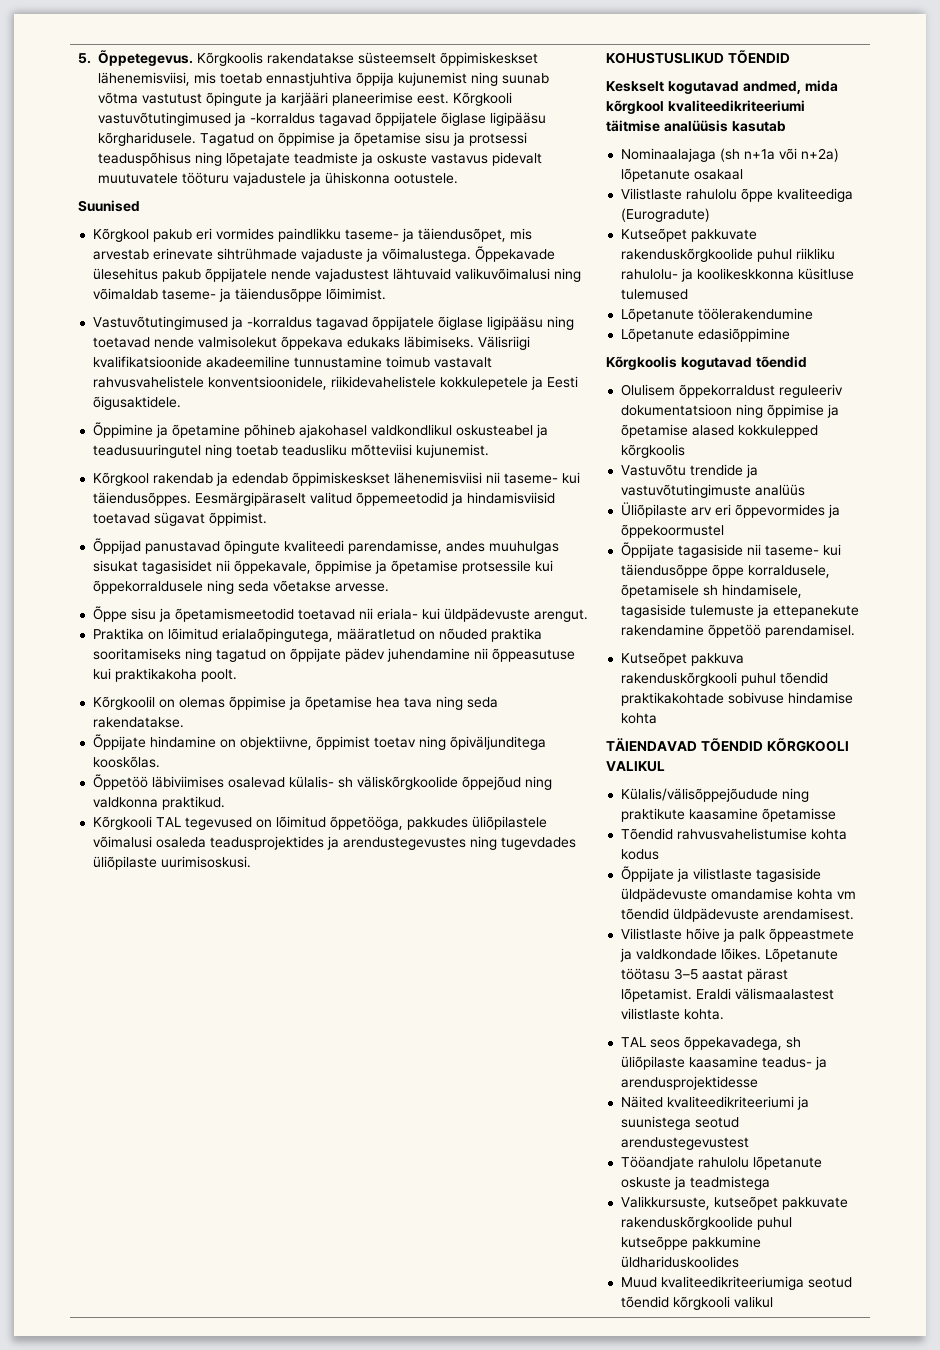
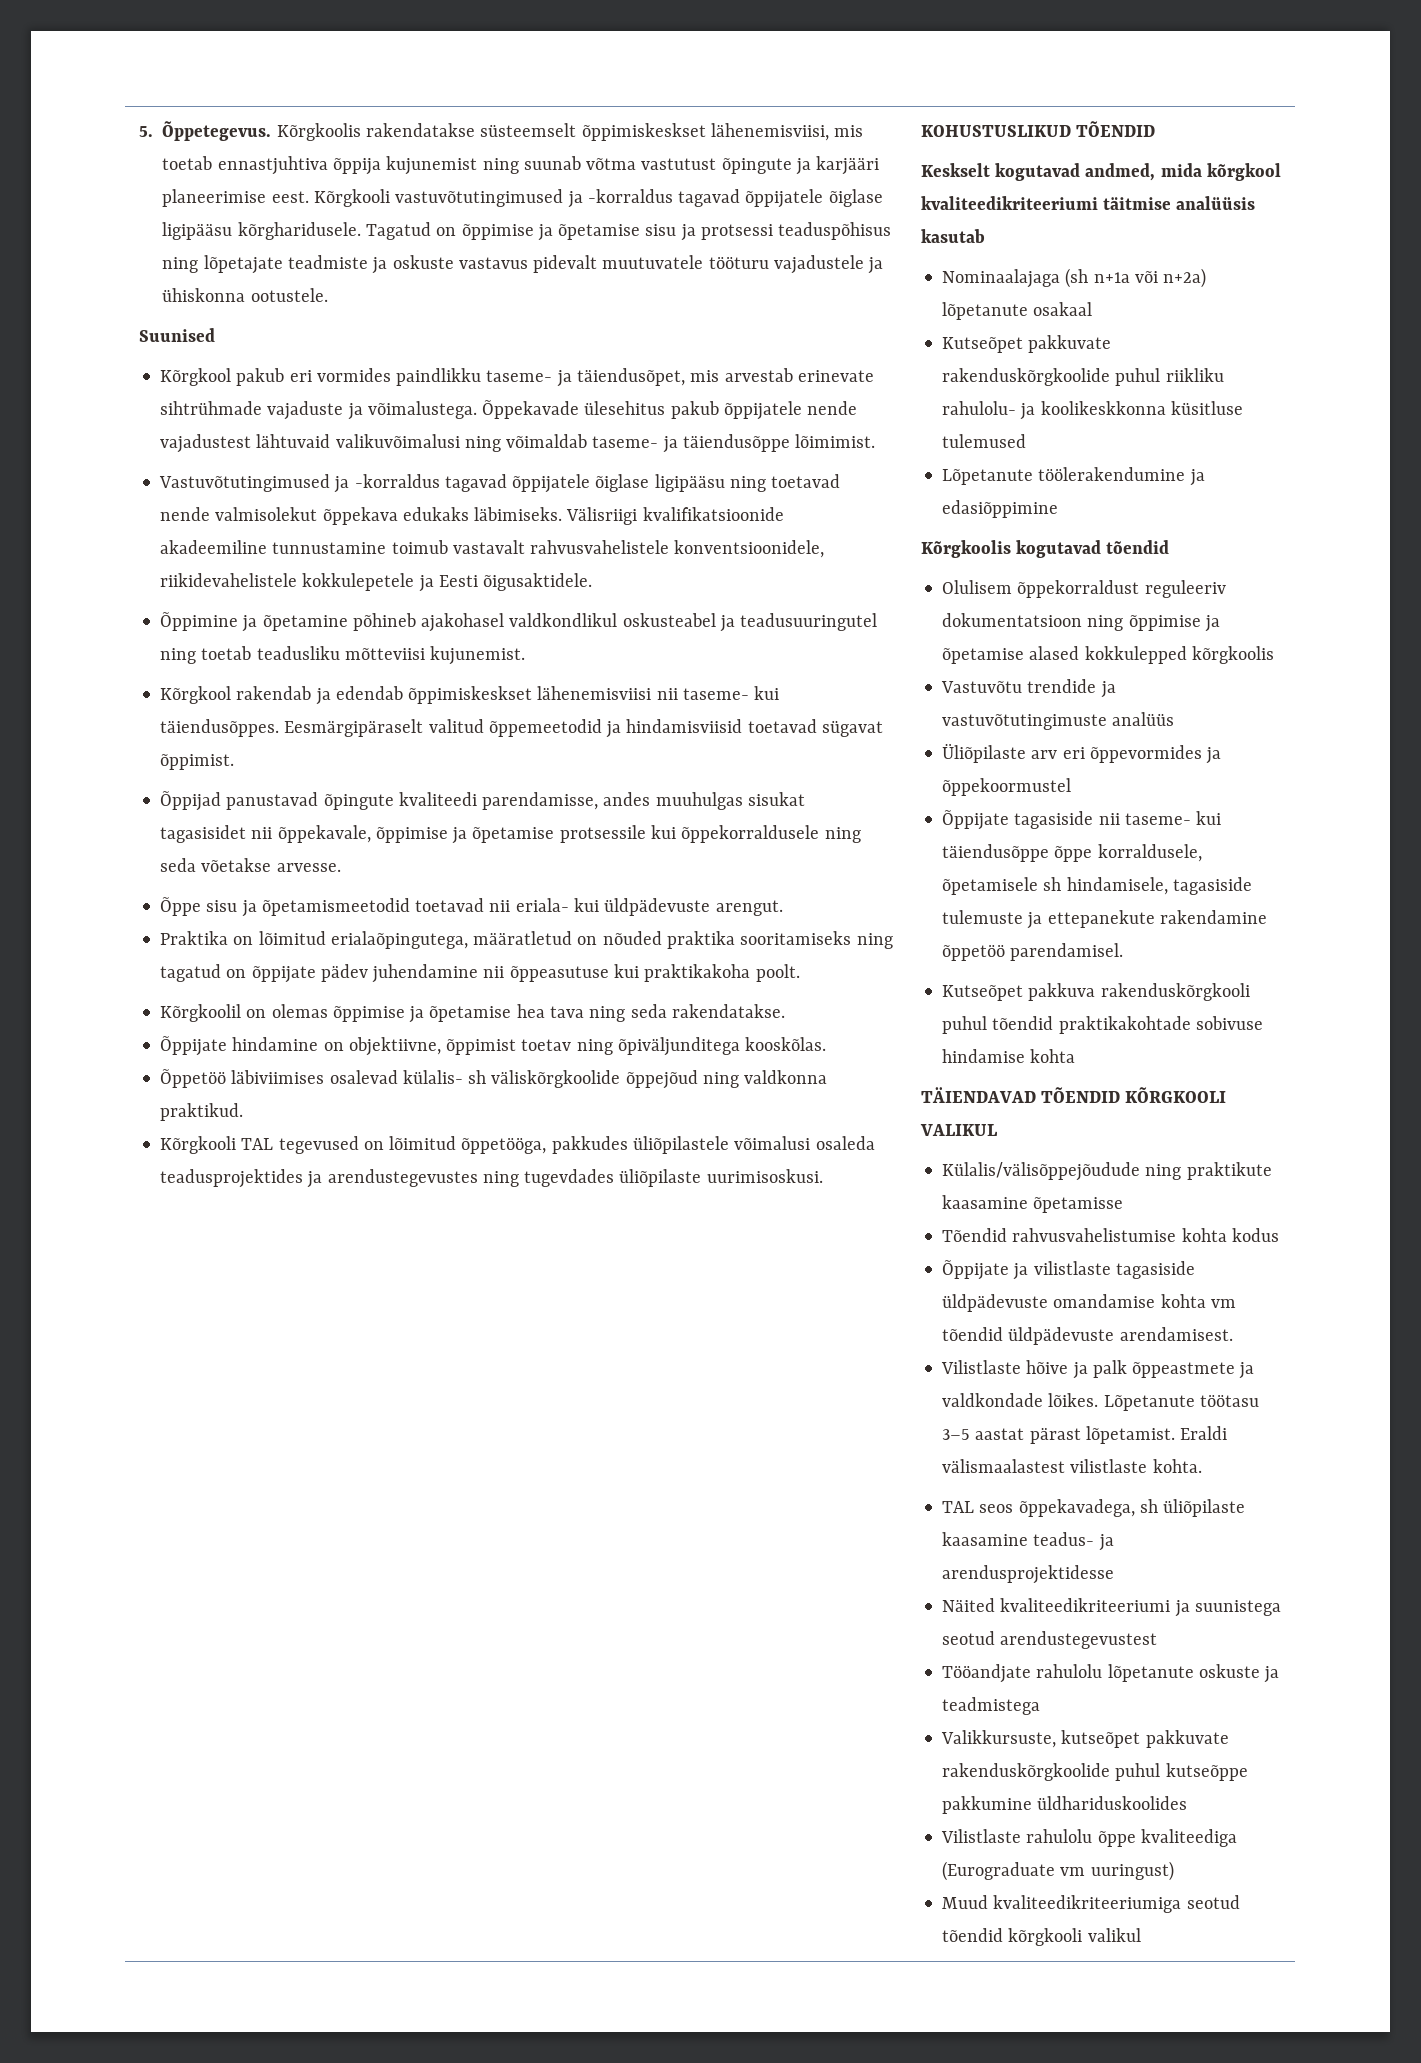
[620,188,853,202] [620,208,710,222] // Vilistlaste rahulolu õppe kvaliteediga (Eurogradute) -> (1093, 309) none
[620,328,694,342] // Lõpetanute -> [1189,469,1205,486] ja
(739, 1262) none -> [941,1829,1237,1847] [942,1861,1174,1881] // Vilistlaste rahulolu õppe kvaliteediga (Eurograduate vm uuringust)

